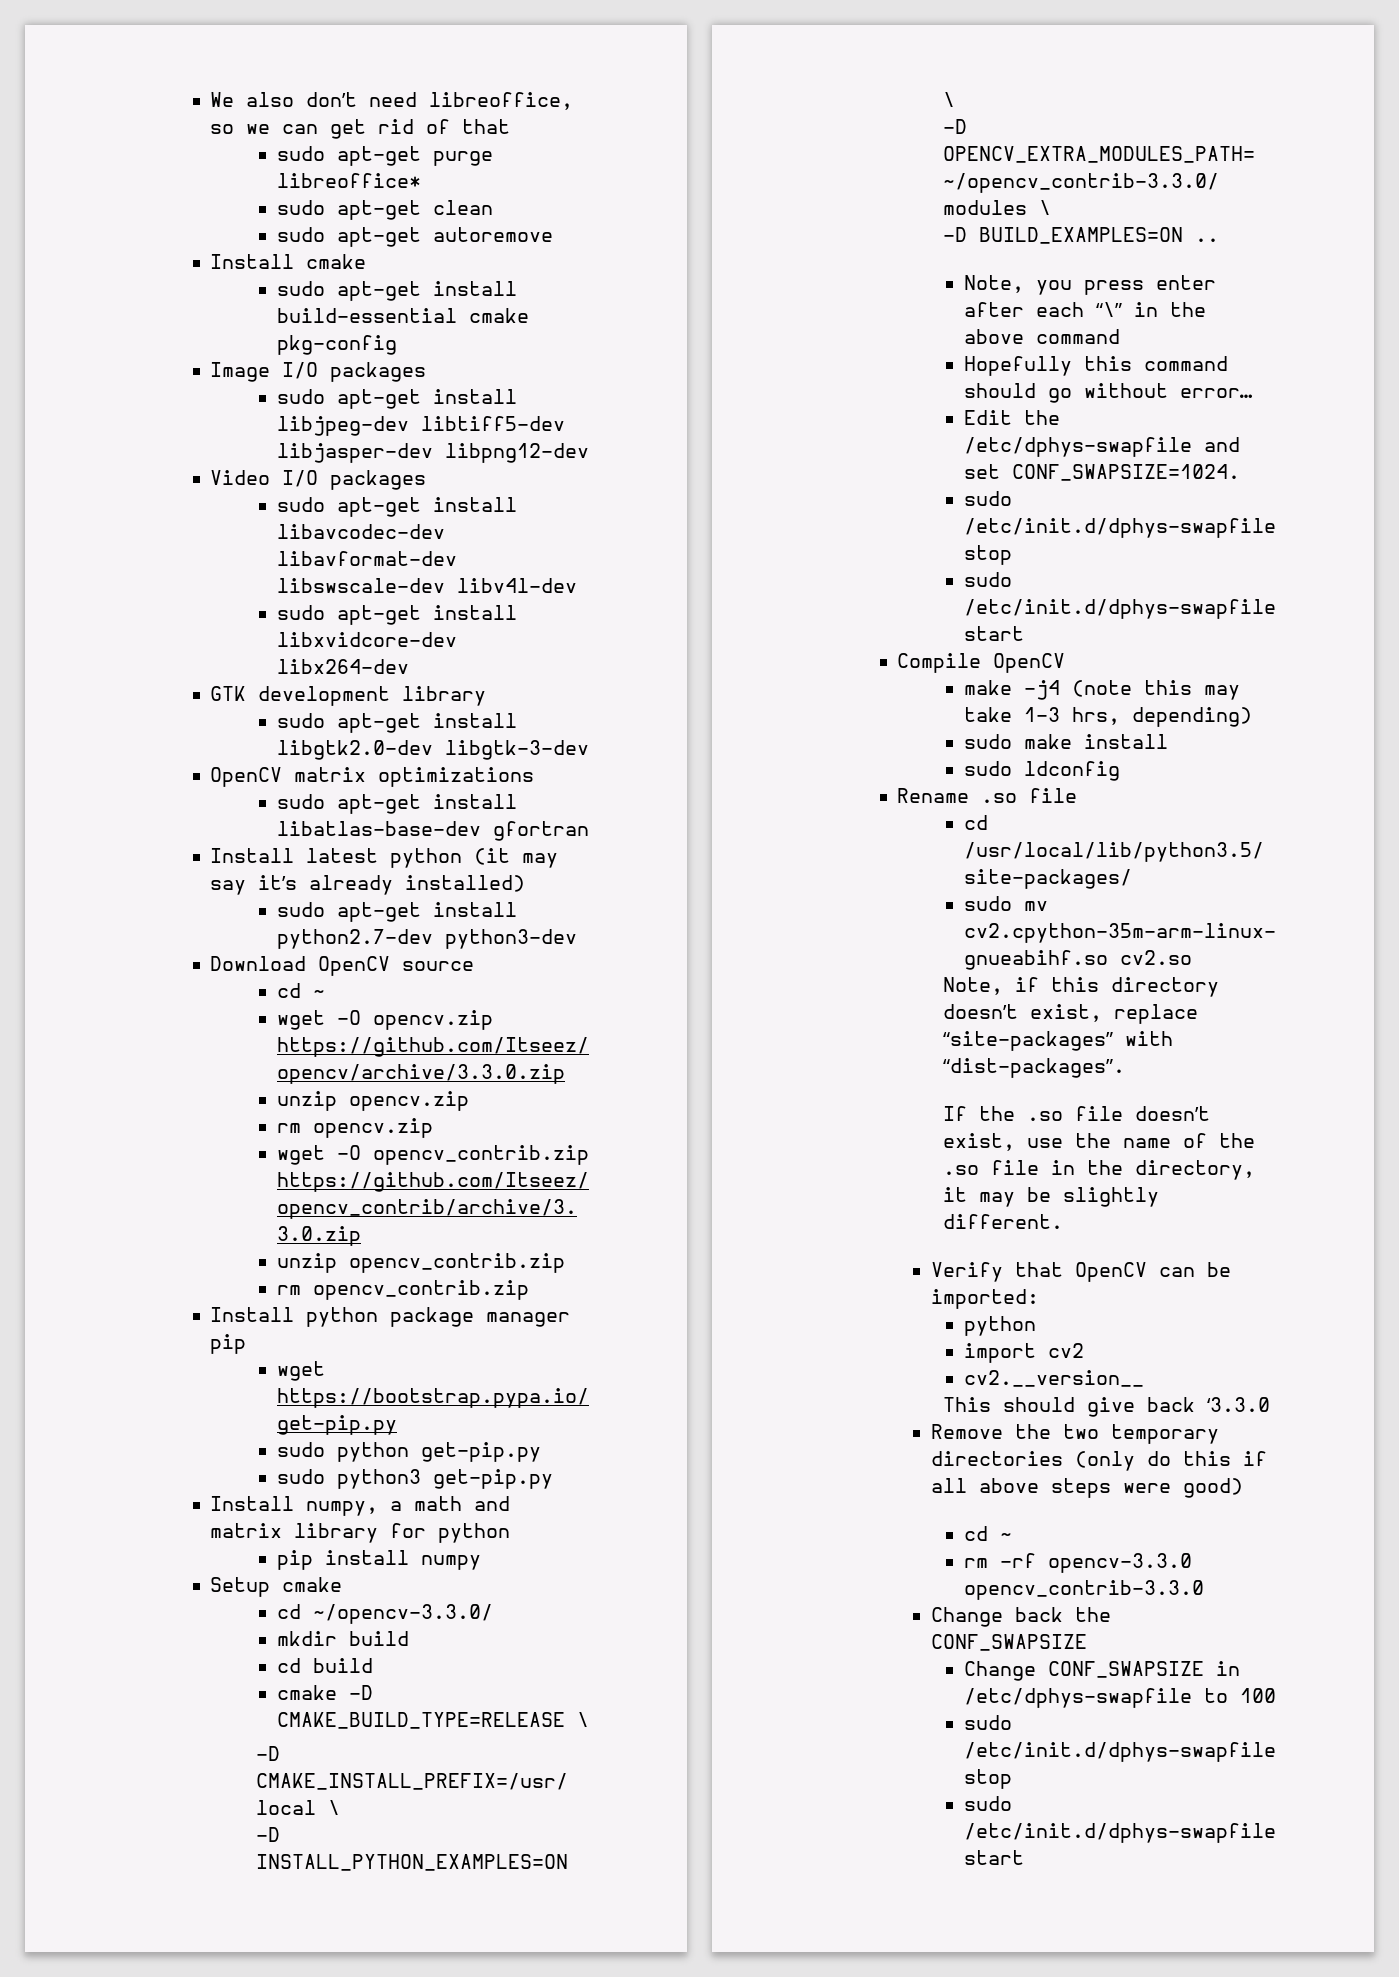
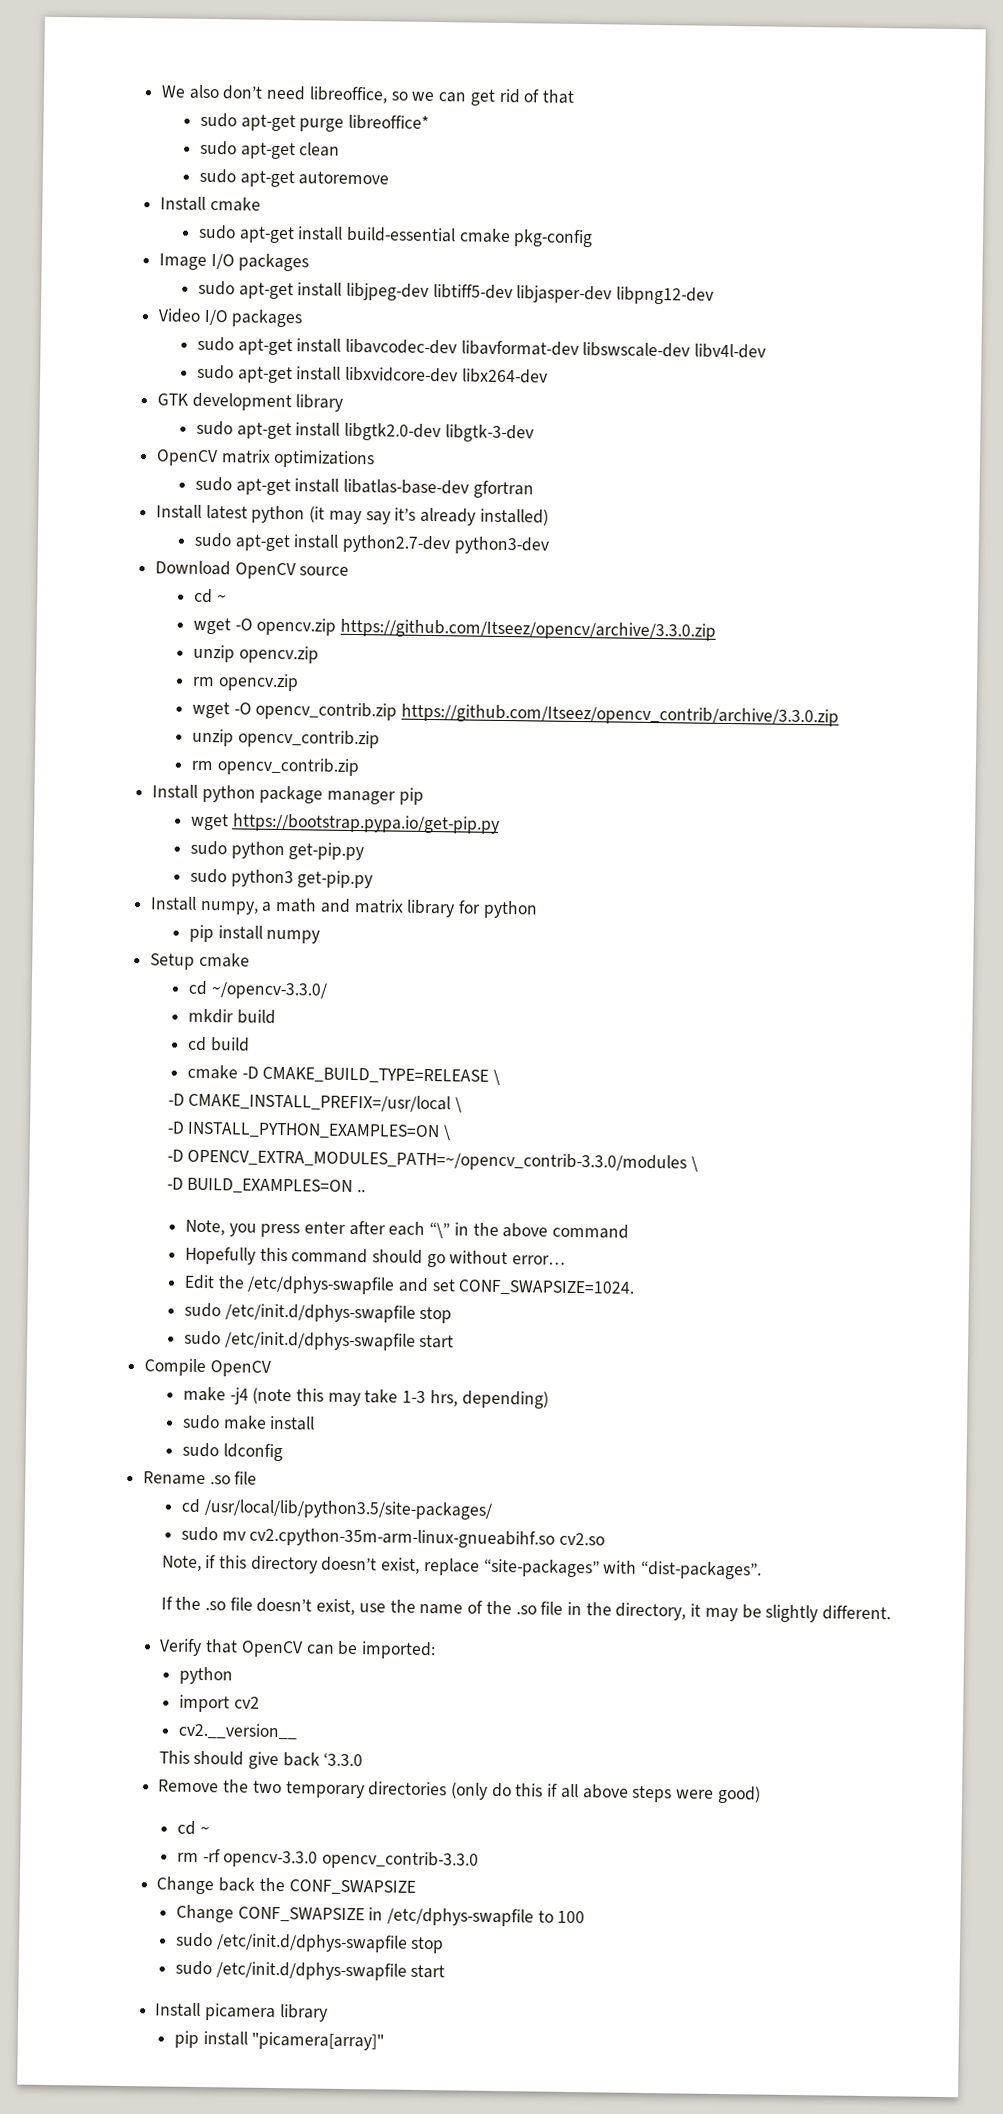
(1025, 1857) none -> [155,2002,328,2022] [173,2030,385,2051] // Install picamera library // pip install "picamera[array]"

